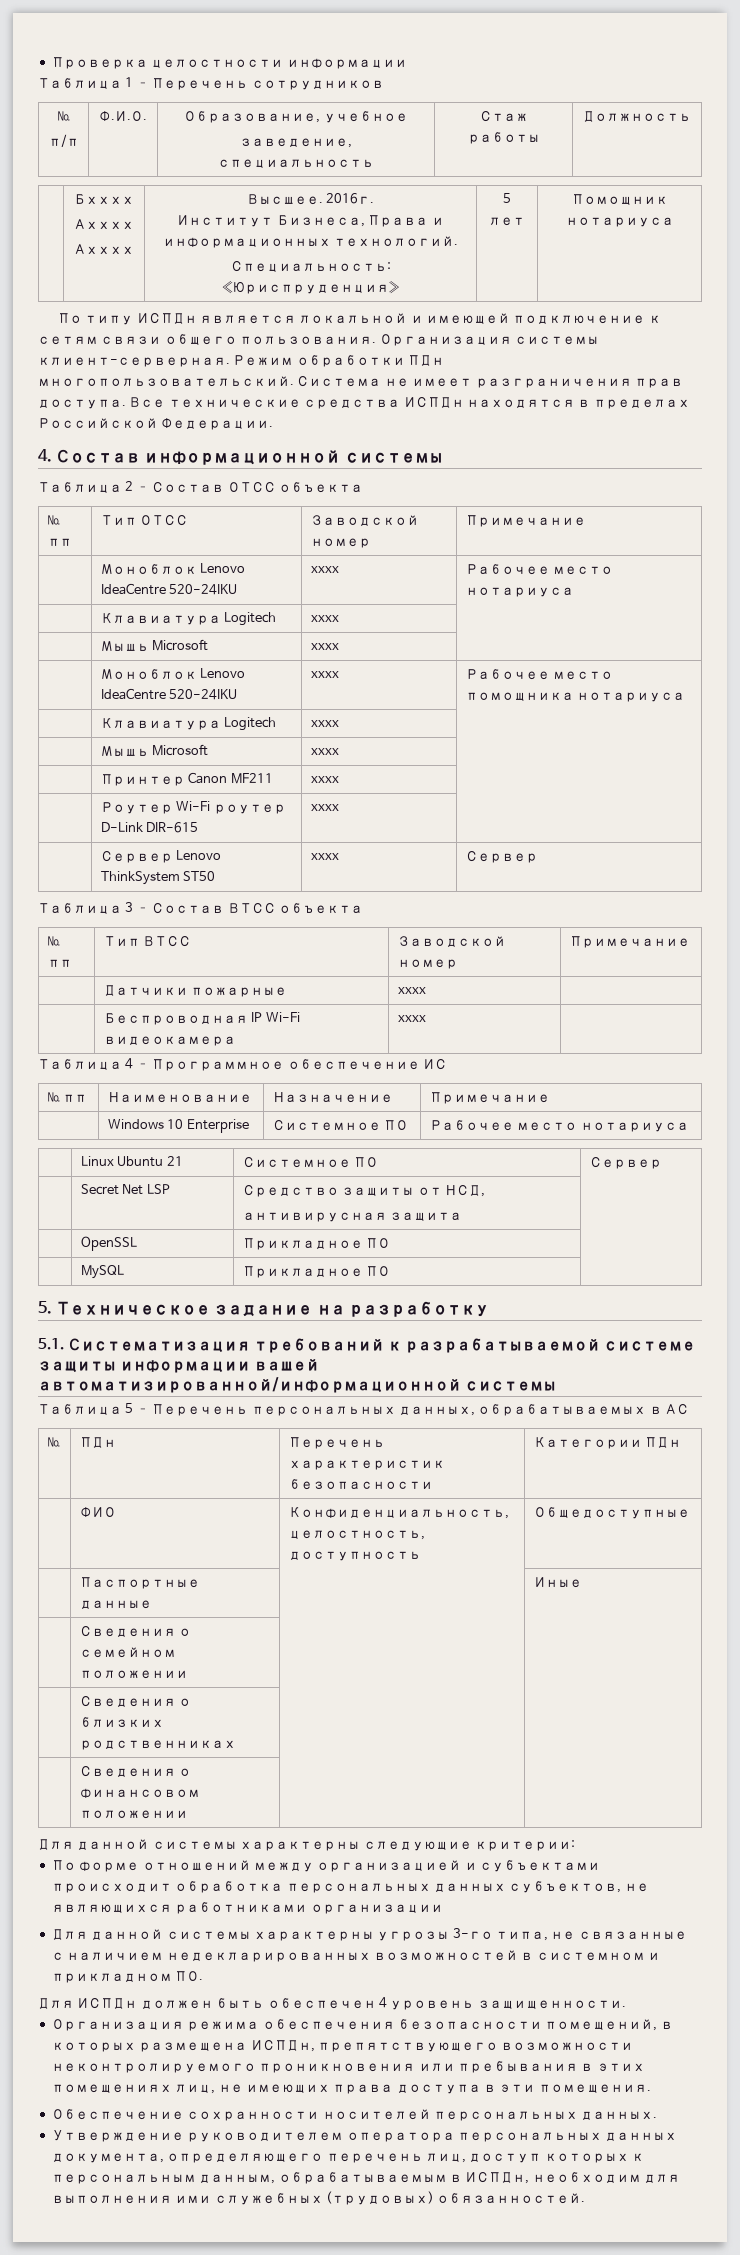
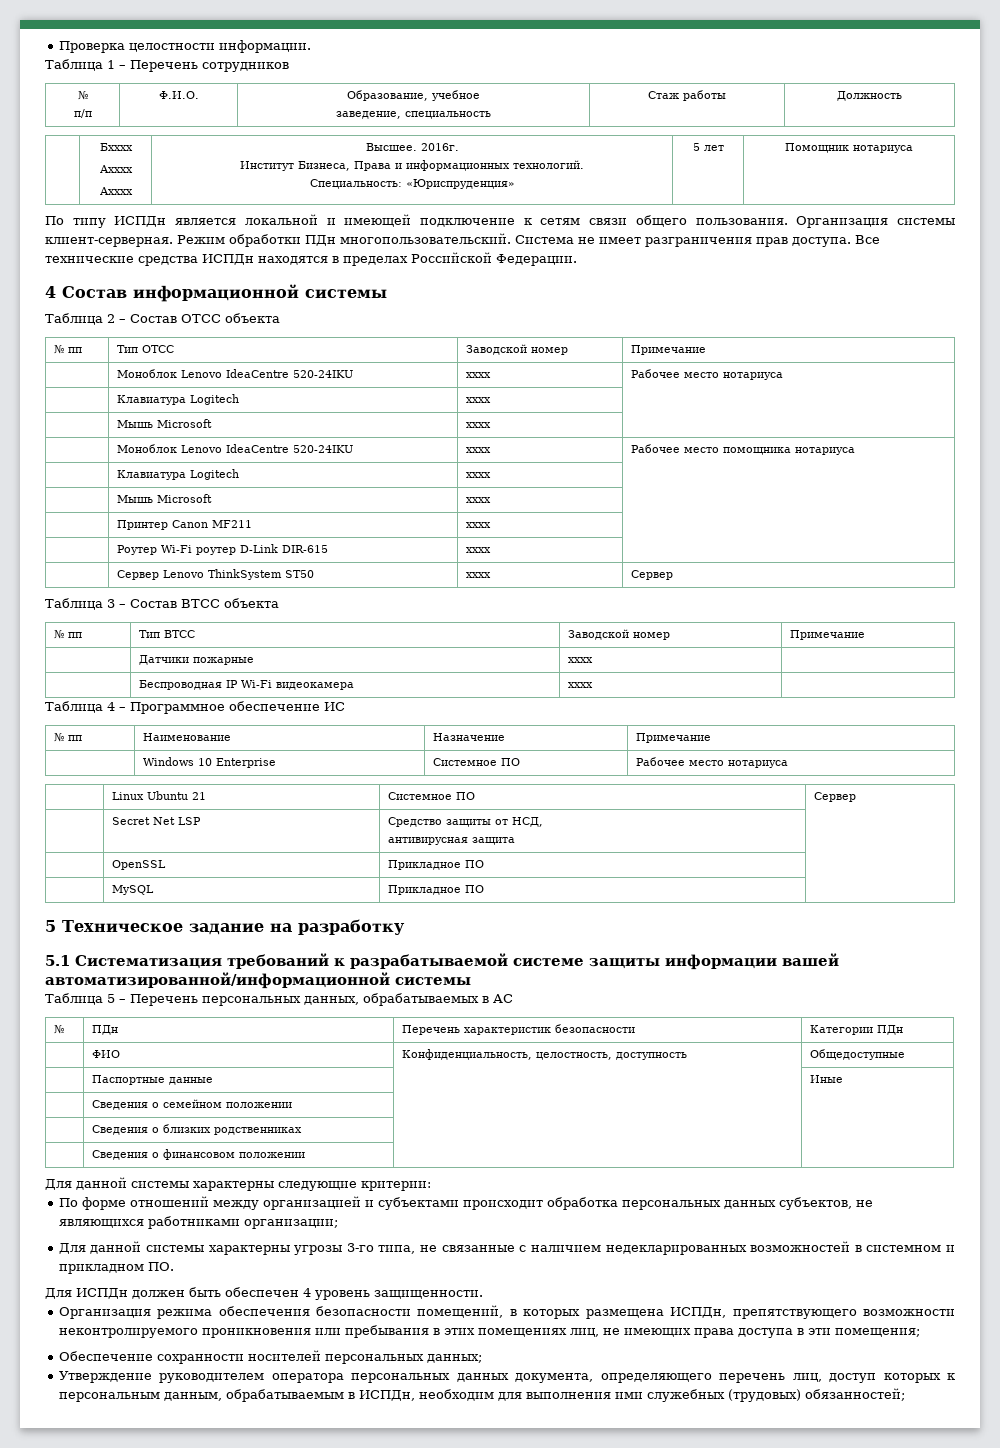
[286,58,407,69] информации -> [218,40,311,53] информации.
[38,449,52,462] 4. -> [45,286,56,298] 4
[38,1301,52,1314] 5. -> [45,920,56,932] 5
[38,1338,64,1350] 5.1. -> [45,955,70,966] 5.1
[310,1904,443,1914] организации -> [243,1219,338,1229] организации;
[538,2084,651,2093] помещения. -> [834,1328,920,1337] помещения;
[581,2111,658,2120] данных. -> [426,1354,482,1363] данных;
[437,2193,586,2204] обязанностей. -> [804,1388,905,1401] обязанностей;

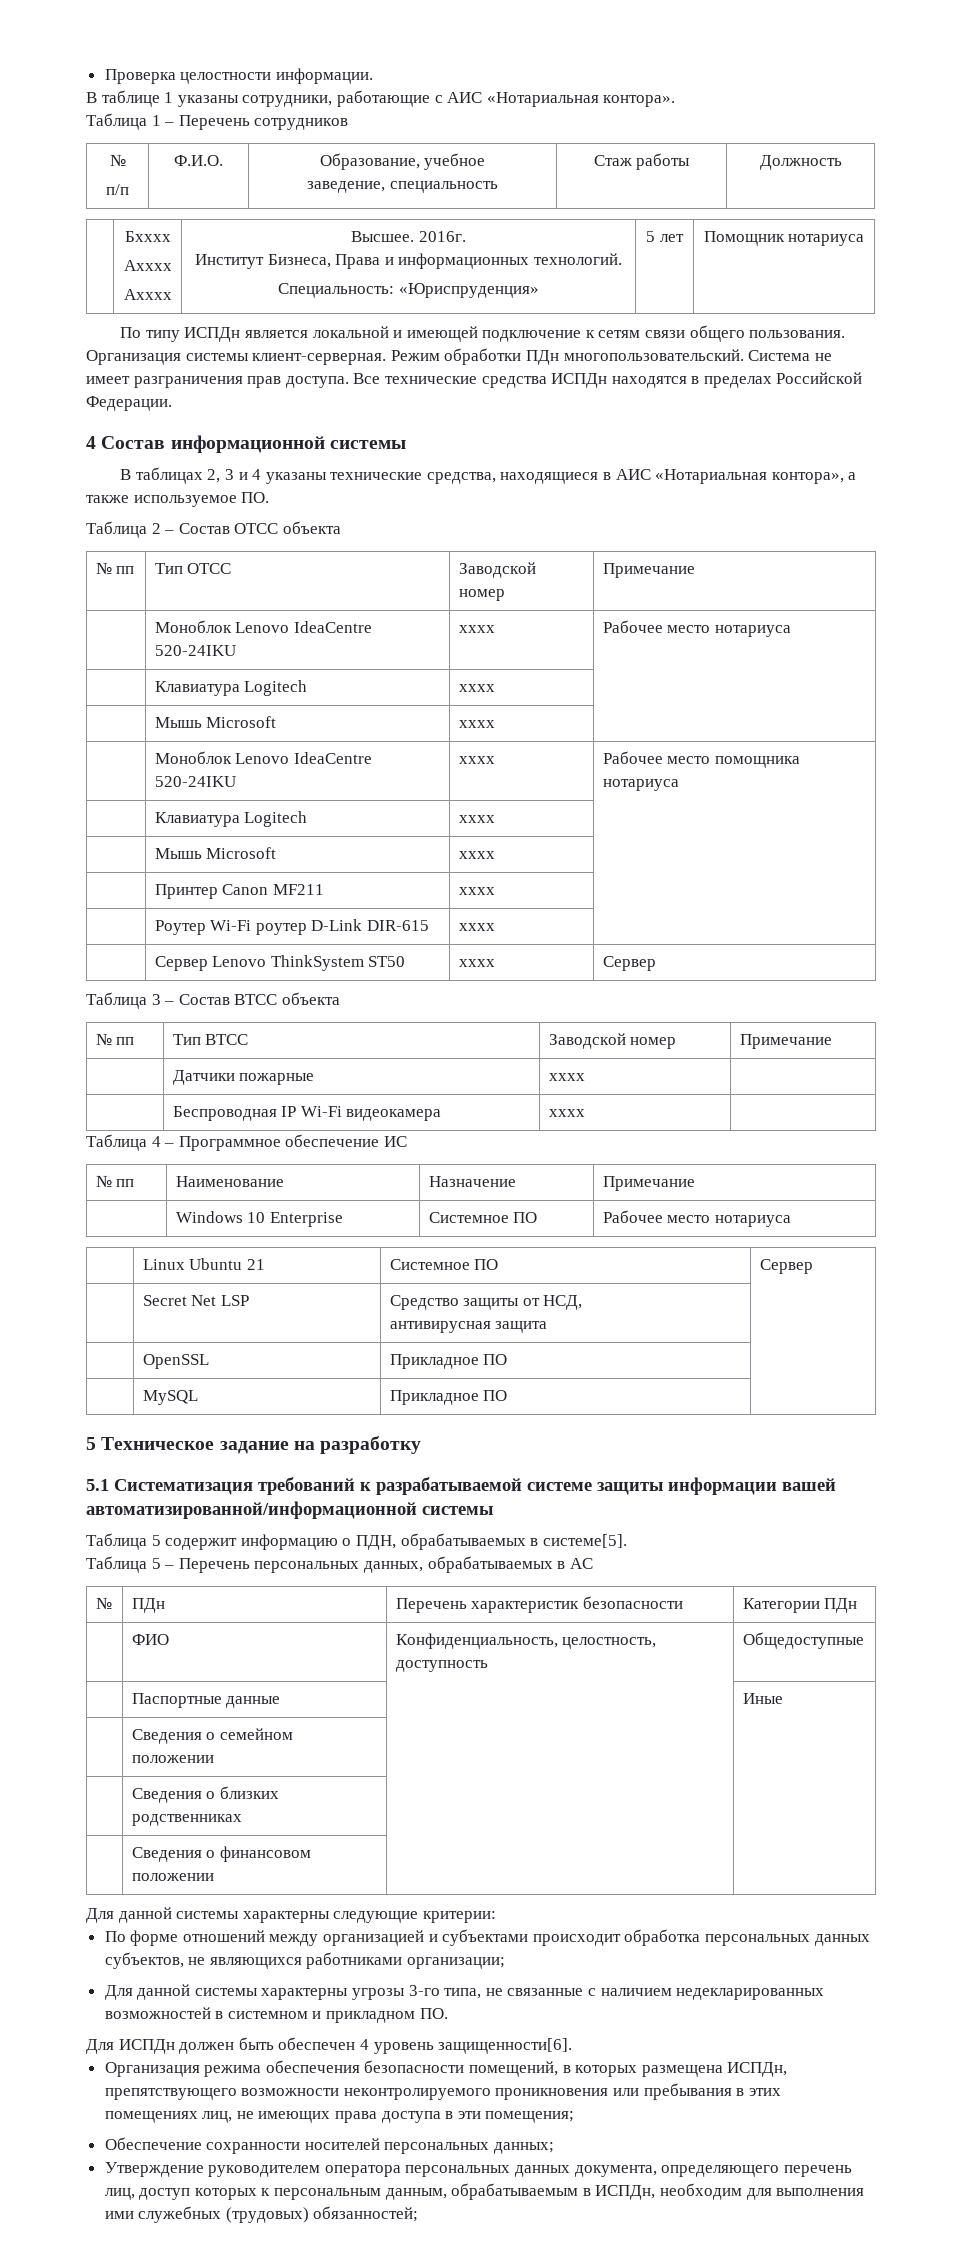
(311, 46) none -> [86,90,676,107] // В таблице 1 указаны сотрудники, работающие с АИС «Нотариальная контора».
(387, 293) none -> [120,467,857,484] [86,492,270,507] // В таблицах 2, 3 и 4 указаны технические средства, находящиеся в АИС «Нотариальная контора», а также используемое ПО.
(471, 981) none -> [86,1533,627,1550] // Таблица 5 содержит информацию о ПДН, обрабатываемых в системе[5].
[374,1290,483,1299] защищенности. -> [438,2038,573,2054] защищенности[6].

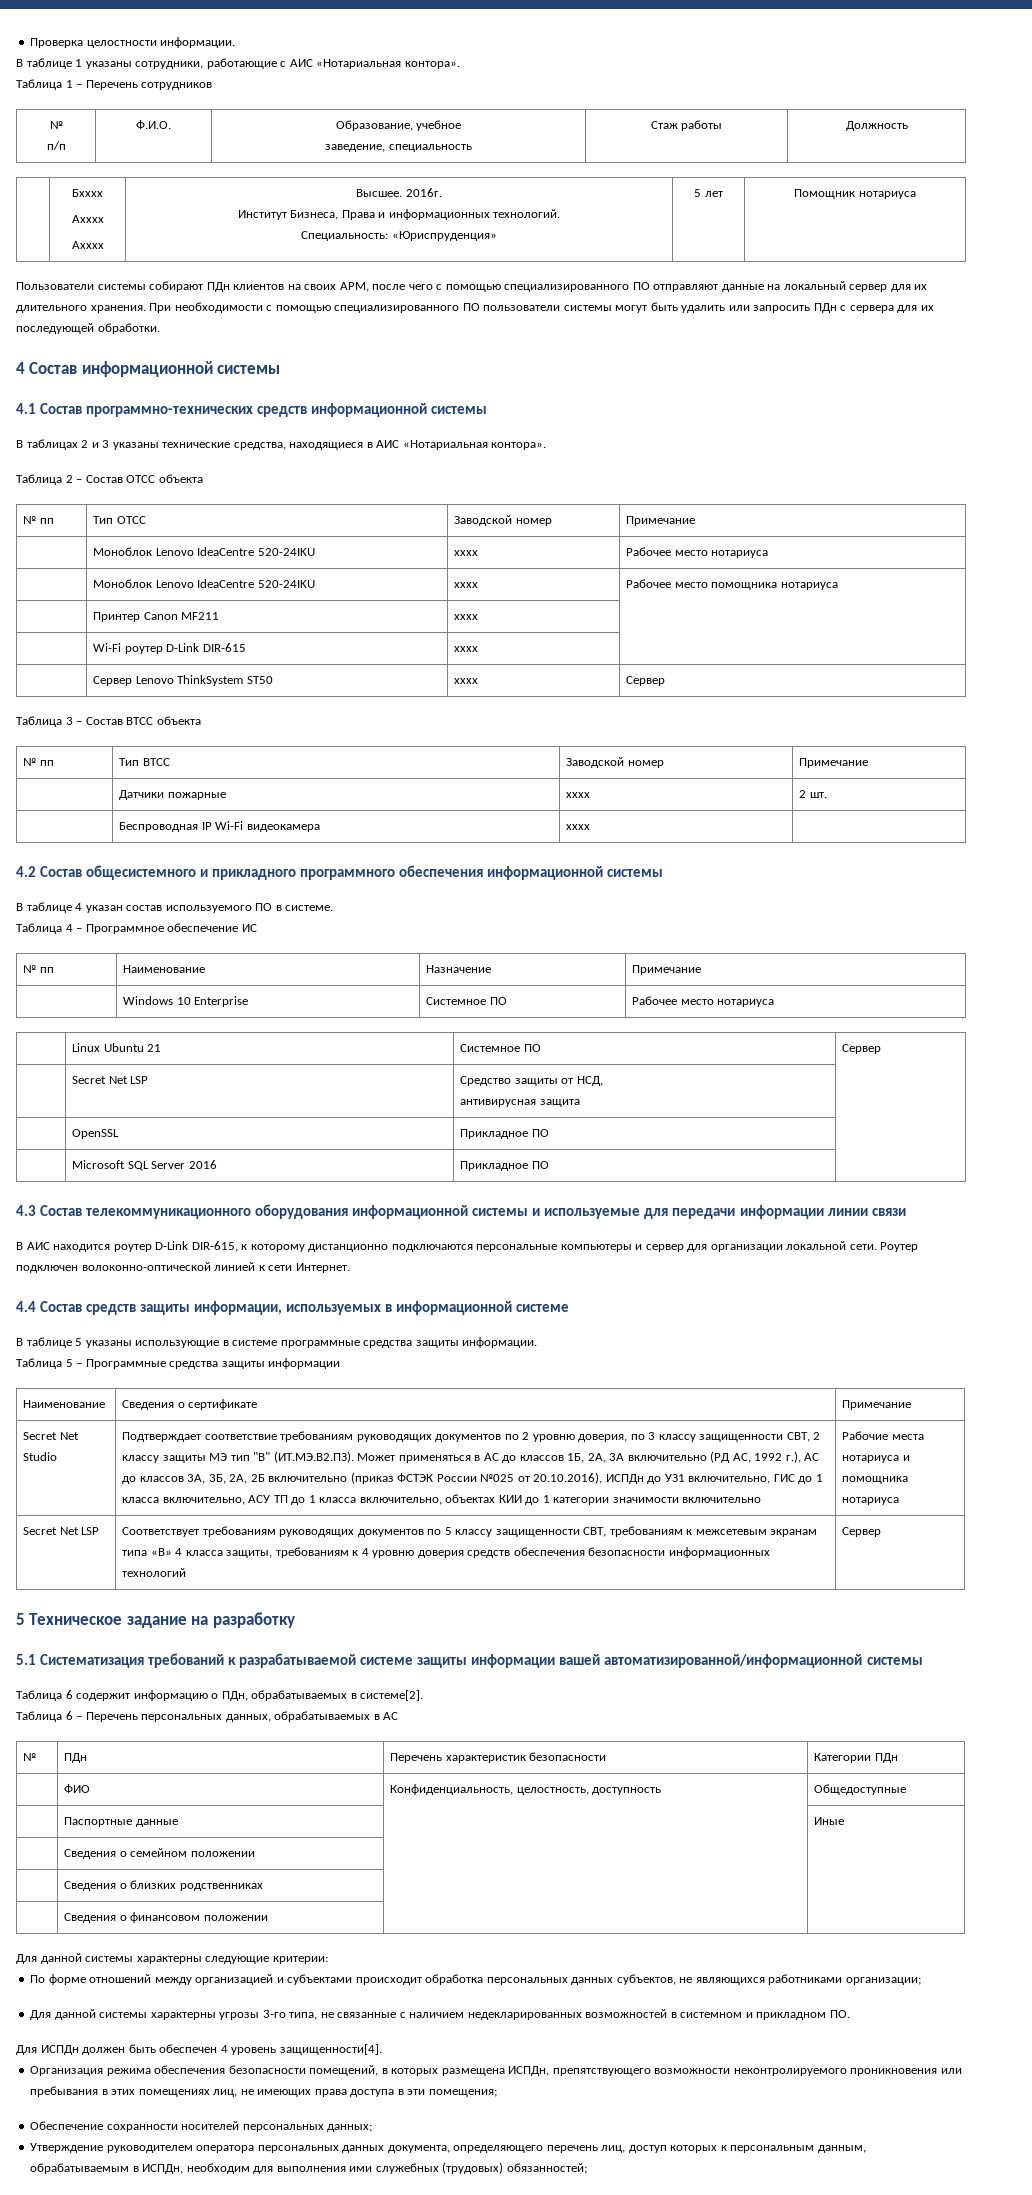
[120,325,846,342] [86,348,832,365] [86,372,863,388] [86,396,172,411] [86,435,406,453] [120,467,262,484] По типу ИСПДн является локальной и имеющей подключение к сетям связи общего пользования. Организация системы клиент-серверная. Режим обработки ПДн многопользовательский. Система не имеет разграничения прав доступа. Все технические средства ИСПДн находятся в пределах Российской Федерации. // 4 Состав информационной системы // В таблицах 2, 3 и 4 -> [16,281,928,292] [16,302,934,313] [16,323,160,334] [16,361,281,377] [16,403,488,417] [16,439,110,450] Пользователи системы собирают ПДн клиентов на своих АРМ, после чего с помощью специализированного ПО отправляют данные на локальный сервер для их длительного хранения. При необходимости с помощью специализированного ПО пользователи системы могут быть удалить или запросить ПДн с сервера для их последующей обработки. // 4 Состав информационной системы // 4.1 Состав программно-технических средств информационной системы // В таблицах 2 и 3
[771,472,857,484] [86,492,270,507] контора», а также используемое ПО. -> [491,442,547,450] контора».
[154,680,308,696] [458,684,495,692] [154,716,277,728] [458,720,495,728] // | Клавиатура Logitech | xxxx | // | Мышь Microsoft | xxxx | -> (769, 554) none
[154,811,308,827] [458,815,495,823] [154,847,277,859] [458,851,495,859] // | Клавиатура Logitech | xxxx | // | Мышь Microsoft | xxxx | -> (838, 586) none
[154,920,206,935] Роутер -> (479, 617) none
(585, 1077) none -> [799,790,827,798] 2 шт.
(585, 1113) none -> [16,865,664,880] [16,902,334,913] // 4.2 Состав общесистемного и прикладного программного обеспечения информационной системы // В таблице 4 указан состав используемого ПО в системе.
[142,1390,198,1405] [389,1390,508,1405] MySQL | Прикладное ПО | -> [72,1160,217,1171] [460,1161,549,1171] [16,1204,906,1219] [16,1241,919,1252] [16,1262,350,1273] [16,1301,570,1315] [16,1337,538,1348] [16,1358,341,1369] [23,1400,106,1408] [122,1399,258,1410] [842,1400,912,1410] [23,1432,79,1440] [23,1452,58,1461] [122,1431,821,1442] [122,1451,820,1463] [122,1472,823,1484] [122,1494,762,1505] [842,1431,924,1440] [842,1455,910,1463] [842,1476,909,1484] [842,1497,900,1505] [23,1527,100,1535] [122,1526,818,1537] [122,1547,770,1558] [122,1568,187,1577] [842,1527,882,1537] Microsoft SQL Server 2016 | Прикладное ПО | // 4.3 Состав телекоммуникационного оборудования информационной системы и используемые для передачи информации линии связи // В АИС находится роутер D-Link DIR-615, к которому дистанционно подключаются персональные компьютеры и сервер для организации локальной сети. Роутер подключен волоконно-оптической линией к сети Интернет. // 4.4 Состав средств защиты информации, используемых в информационной системе // В таблице 5 указаны использующие в системе программные средства защиты информации. // Таблица 5 – Программные средства защиты информации // Наименование | Сведения о сертификате | Примечание // Secret Net Studio | Подтверждает соответствие требованиям руководящих документов по 2 уровню доверия, по 3 классу защищенности СВТ, 2 классу защиты МЭ тип "В" (ИТ.МЭ.В2.ПЗ). Может применяться в АС до классов 1Б, 2А, 3А включительно (РД АС, 1992 г.), АС до классов 3А, 3Б, 2А, 2Б включительно (приказ ФСТЭК России №025 от 20.10.2016), ИСПДн до УЗ1 включительно, ГИС до 1 класса включительно, АСУ ТП до 1 класса включительно, объектах КИИ до 1 категории значимости включительно | Рабочие места нотариуса и помощника нотариуса // Secret Net LSP | Соответствует требованиям руководящих документов по 5 классу защищенности СВТ, требованиям к межсетевым экранам типа «В» 4 класса защиты, требованиям к 4 уровню доверия средств обеспечения безопасности информационных технологий | Сервер
[151,1535,161,1546] 5 -> [65,1690,73,1699] 6
[355,1533,627,1550] [86,1556,161,1573] ПДН, обрабатываемых в системе[5]. // Таблица 5 -> [221,1690,424,1701] [16,1711,73,1722] ПДн, обрабатываемых в системе[2]. // Таблица 6
[438,2038,573,2054] защищенности[6]. -> [279,2044,382,2055] защищенности[4].

